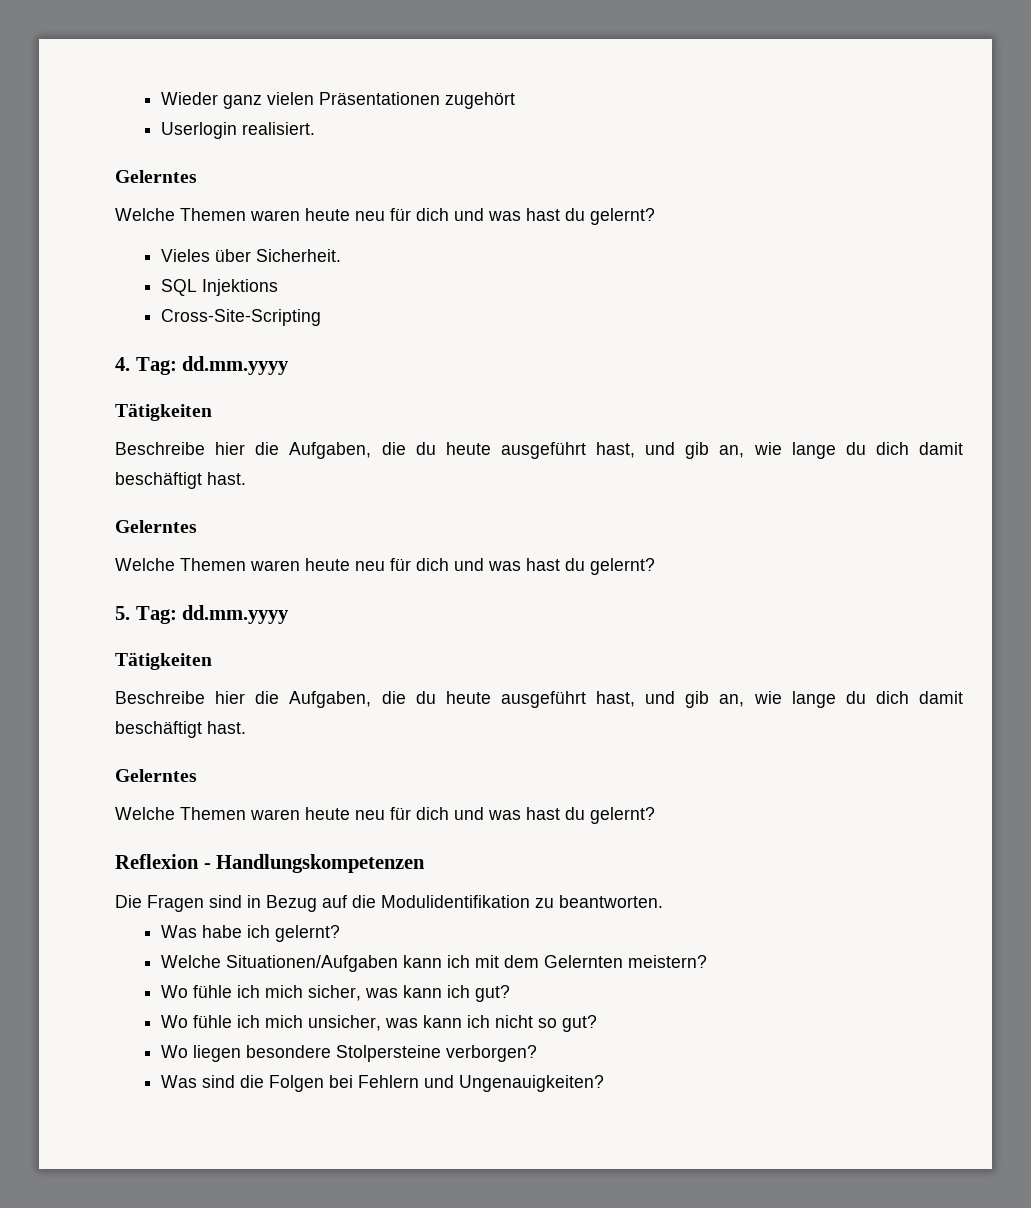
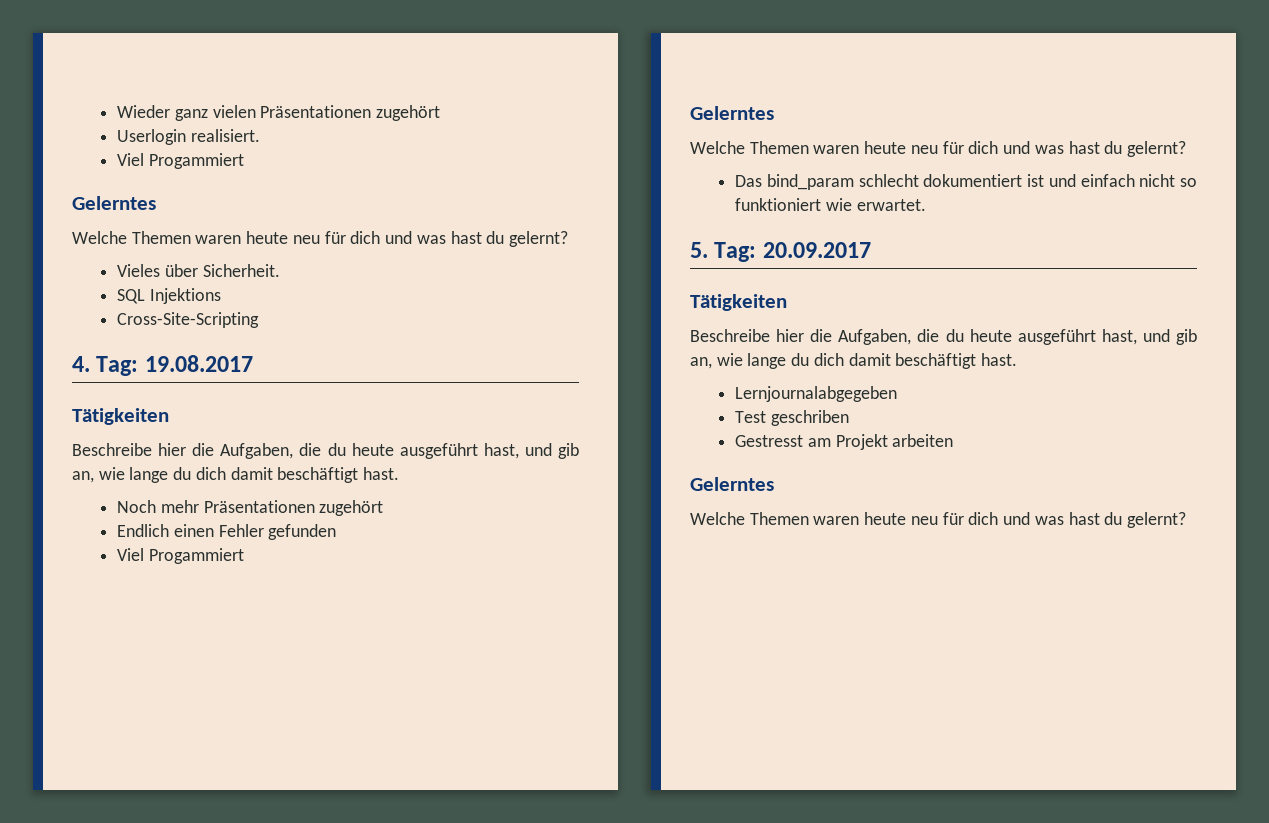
(315, 128) none -> [117,153,244,169] // Viel Progammiert
[182,356,290,375] dd.mm.yyyy -> [144,355,253,372] 19.08.2017
(246, 478) none -> [117,500,384,516] [117,524,337,540] [117,548,244,564] // Noch mehr Präsentationen zugehört // Endlich einen Fehler gefunden // Viel Progammiert
(655, 566) none -> [735,174,1197,190] [735,198,926,211] // Das bind_param schlecht dokumentiert ist und einfach nicht so funktioniert wie erwartet.
[182,605,290,624] dd.mm.yyyy -> [762,242,871,258] 20.09.2017
(246, 727) none -> [735,386,898,402] [735,410,849,426] [735,434,954,450] // Lernjournalabgegeben // Test geschriben // Gestresst am Projekt arbeiten
[115,854,426,873] [115,895,663,912] [160,925,340,942] [160,955,707,972] [160,985,510,1002] [160,1015,597,1032] [160,1045,537,1062] [160,1075,604,1092] // Reflexion - Handlungskompetenzen // Die Fragen sind in Bezug auf die Modulidentifikation zu beantworten. // Was habe ich gelernt? // Welche Situationen/Aufgaben kann ich mit dem Gelernten meistern? // Wo fühle ich mich sicher, was kann ich gut? // Wo fühle ich mich unsicher, was kann ich nicht so gut? // Wo liegen besondere Stolpersteine verborgen? // Was sind die Folgen bei Fehlern und Ungenauigkeiten? -> (1186, 520) none

